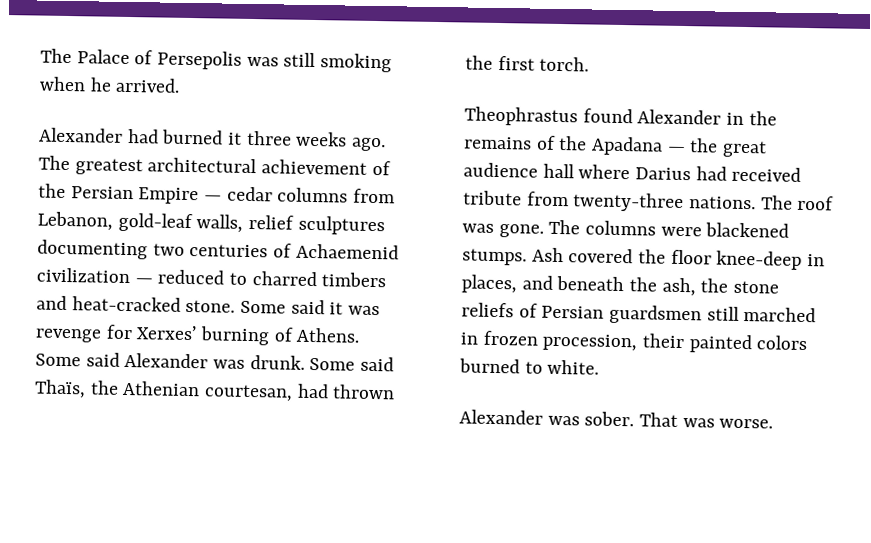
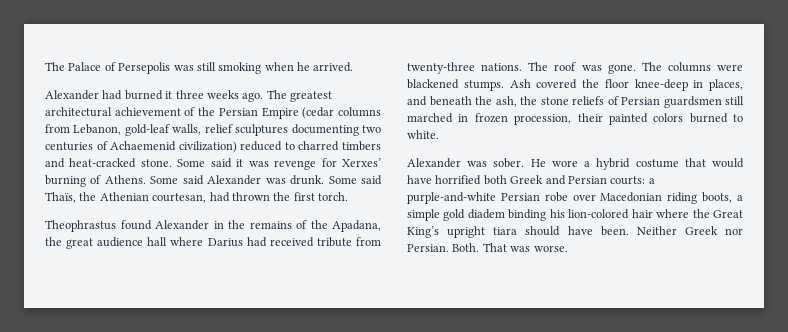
[204,186,273,202] — cedar -> [302,107,335,119] (cedar
[36,267,153,284] civilization — -> [178,141,237,153] civilization)
[591,136,686,156] Apadana — -> [332,220,381,232] Apadana,
(635, 419) none -> [530,158,744,170] [407,175,655,185] [407,192,743,204] [407,209,743,221] [407,226,743,238] [407,243,480,252] He wore a hybrid costume that would have horrified both Greek and Persian courts: a purple-and-white Persian robe over Macedonian riding boots, a simple gold diadem binding his lion-colored hair where the Great King’s upright tiara should have been. Neither Greek nor Persian. Both.

